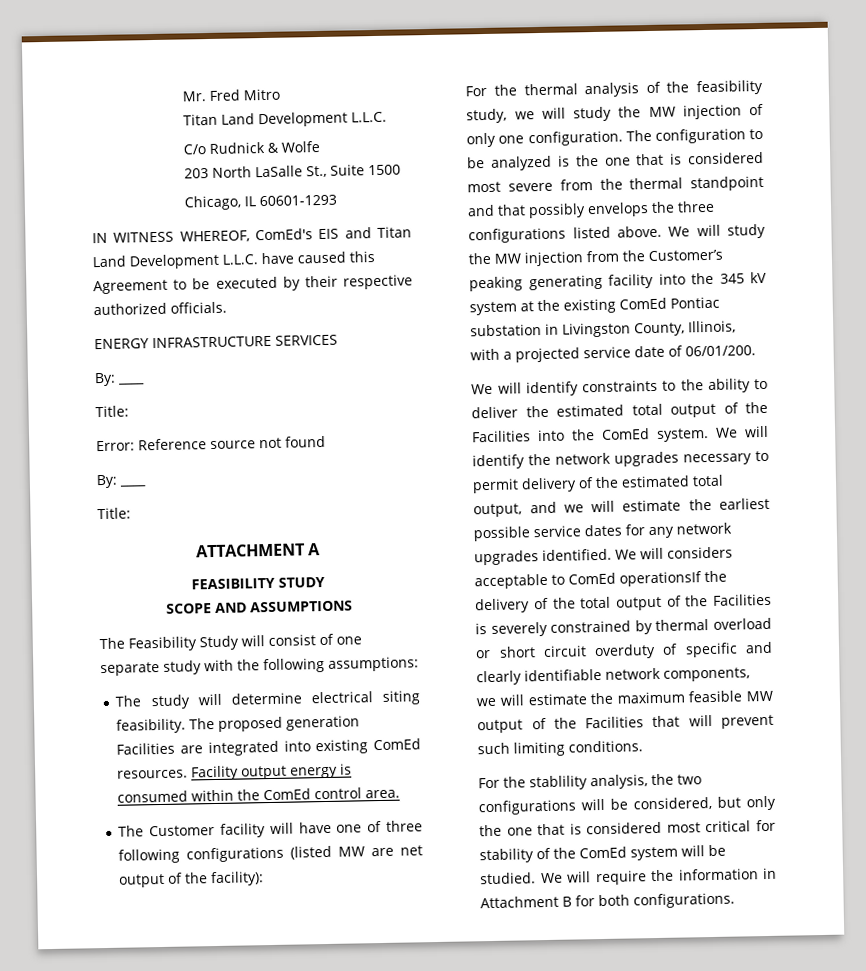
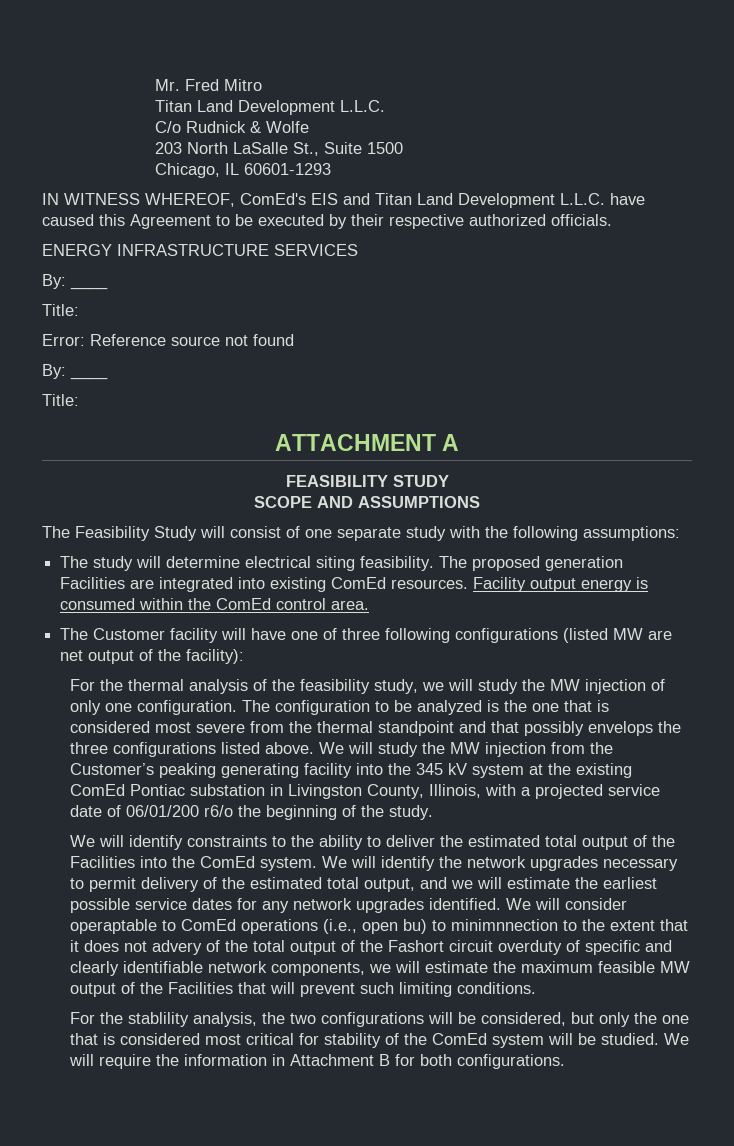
[685,345,757,357] 06/01/200. -> [126,805,434,820] 06/01/200 r6/o the beginning of the study.
[667,546,734,559] [474,570,728,590] [475,598,531,614] considers acceptable to ComEd operationsIf the delivery -> [565,898,628,910] [70,919,689,934] [70,940,203,955] consider operaptable to ComEd operations (i.e., open bu) to minimnnection to the extent that it does not advery
[713,593,772,606] [475,617,772,637] [475,646,536,659] Facilities is severely constrained by thermal overload or short -> [388,940,445,952] Fashort

